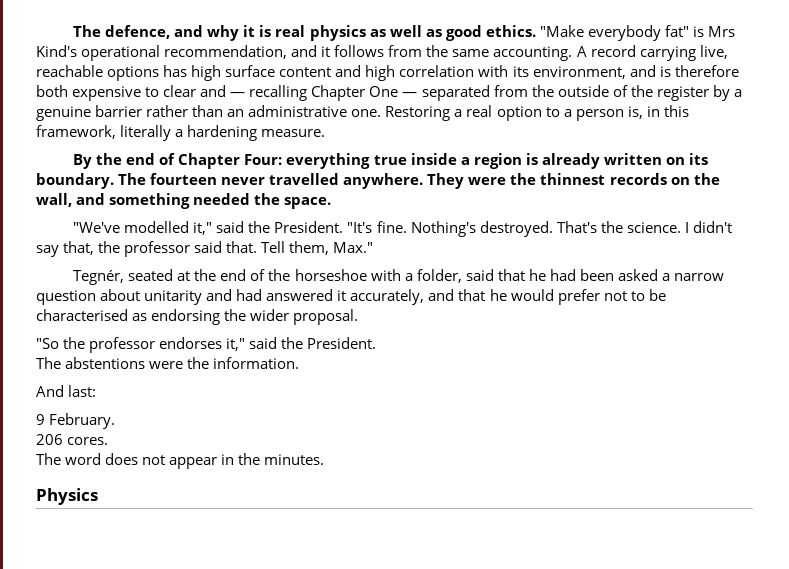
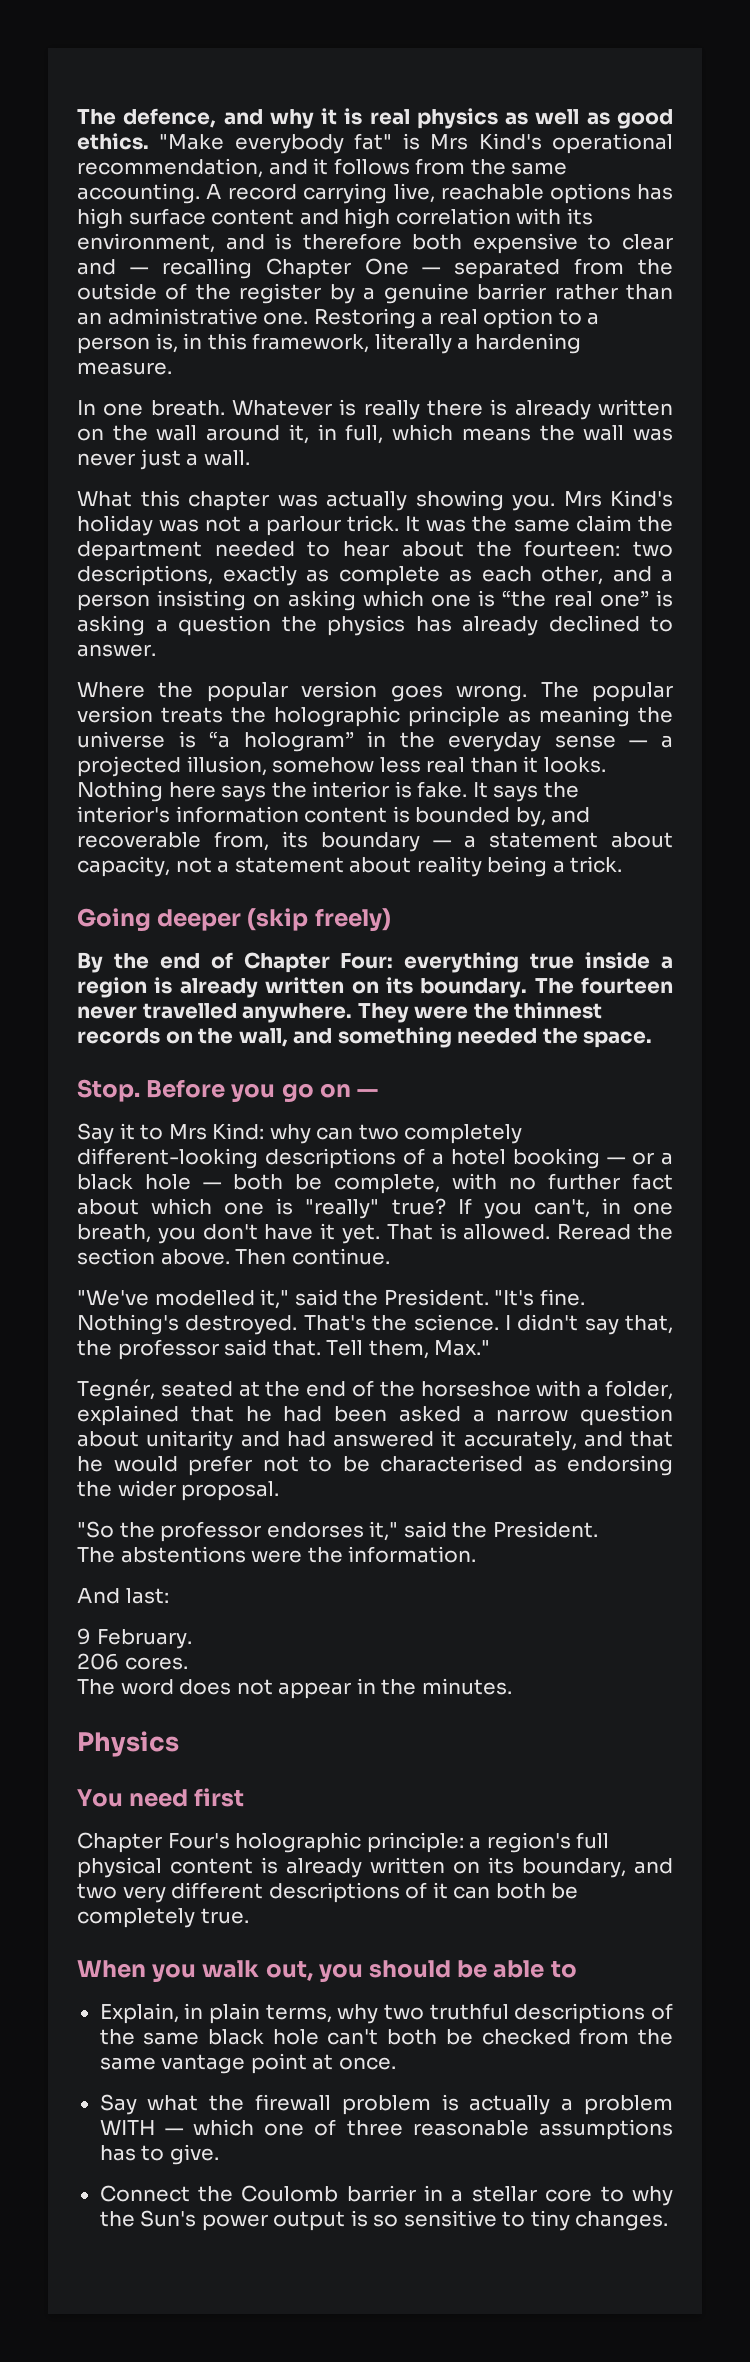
(326, 133) none -> [77,399,673,420] [77,424,674,444] [77,449,250,470] [77,490,673,511] [77,515,673,536] [77,540,673,561] [77,565,673,586] [77,590,673,611] [77,615,673,636] [77,644,156,657] [77,681,673,702] [77,706,673,727] [77,731,673,752] [77,756,606,777] [77,781,579,802] [77,806,591,827] [77,831,673,852] [77,856,623,877] [77,908,391,932] // In one breath. Whatever is really there is already written on the wall around it, in full, which means the wall was never just a wall. // What this chapter was actually showing you. Mrs Kind's holiday was not a parlour trick. It was the same claim the department needed to hear about the fourteen: two descriptions, exactly as complete as each other, and a person insisting on asking which one is “the real one” is asking a question the physics has already declined to answer. // Where the popular version goes wrong. The popular version treats the holographic principle as meaning the universe is “a hologram” in the everyday sense — a projected illusion, somehow less real than it looks. Nothing here says the interior is fake. It says the interior's information content is bounded by, and recoverable from, its boundary — a statement about capacity, not a statement about reality being a trick. // Going deeper (skip freely)
(332, 203) none -> [77,1079,379,1103] [77,1123,523,1144] [77,1148,673,1169] [77,1173,673,1194] [77,1198,674,1219] [77,1223,673,1244] [77,1248,390,1265] // Stop. Before you go on — // Say it to Mrs Kind: why can two completely different-looking descriptions of a hotel booking — or a black hole — both be complete, with no further fact about which one is "really" true? If you can't, in one breath, you don't have it yet. That is allowed. Reread the section above. Then continue.
[465,269,494,281] said -> [77,1405,179,1426] explained
(98, 496) none -> [77,1788,245,1807] [77,1832,610,1853] [77,1857,673,1878] [77,1882,579,1903] [77,1908,249,1928] [77,1960,577,1982] [99,2003,674,2024] [99,2028,674,2045] [99,2053,396,2074] [99,2094,674,2115] [99,2119,673,2140] [99,2144,219,2165] [99,2185,673,2206] [99,2210,669,2231] // You need first // Chapter Four's holographic principle: a region's full physical content is already written on its boundary, and two very different descriptions of it can both be completely true. // When you walk out, you should be able to // Explain, in plain terms, why two truthful descriptions of the same black hole can't both be checked from the same vantage point at once. // Say what the firewall problem is actually a problem WITH — which one of three reasonable assumptions has to give. // Connect the Coulomb barrier in a stellar core to why the Sun's power output is so sensitive to tiny changes.

